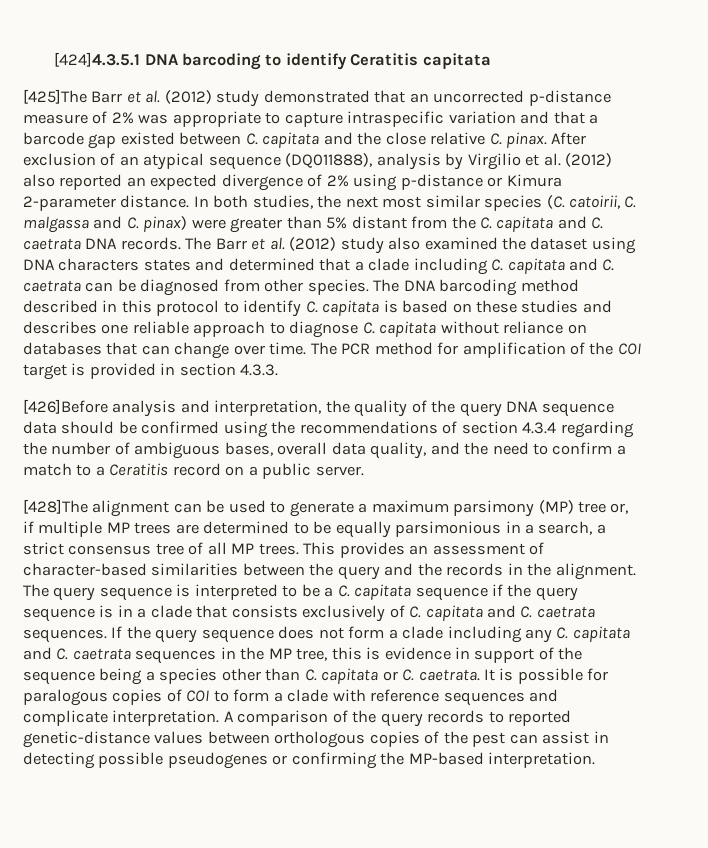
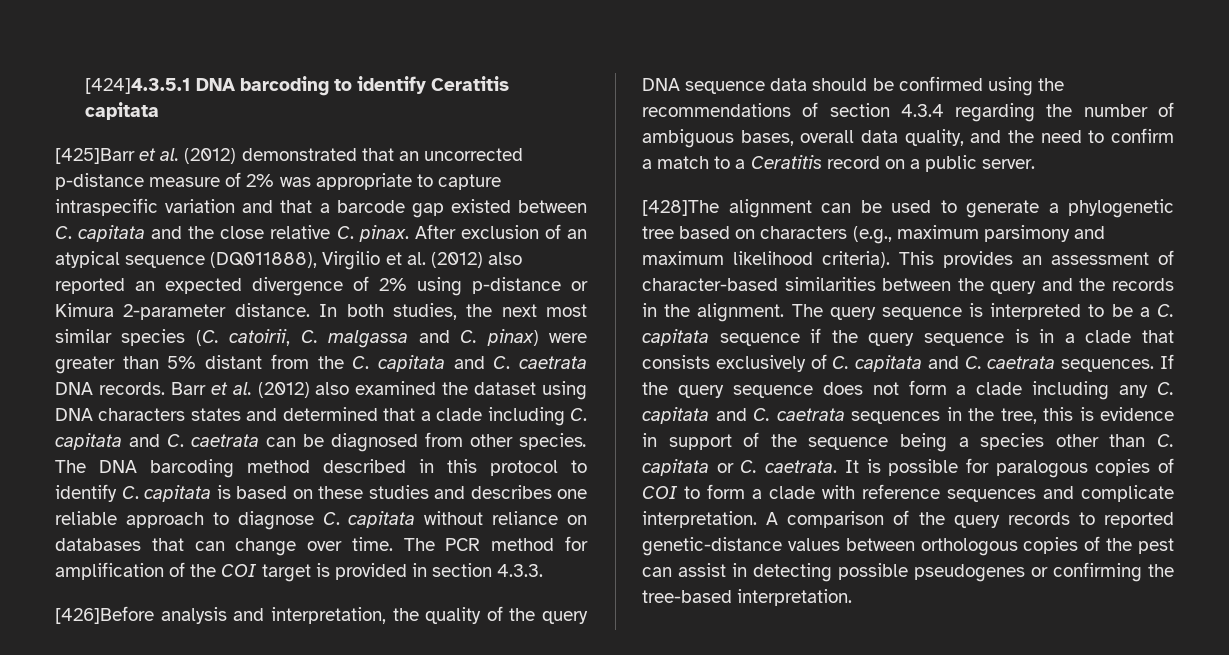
[23,89,260,107] [425]The Barr et al. (2012) study -> [55,148,237,164] [425]Barr et al. (2012)
[376,153,464,170] analysis by -> (318, 260) none
[185,237,384,254] The Barr et al. (2012) study -> [170,382,310,398] Barr et al. (2012)
[371,500,629,517] [23,521,606,538] [23,542,299,555] maximum parsimony (MP) tree or, if multiple MP trees are determined to be equally parsimonious in a search, a strict consensus tree of all MP trees. -> [1068,199,1174,218] [642,225,1105,244] [642,251,890,268] phylogenetic tree based on characters (e.g., maximum parsimony and maximum likelihood criteria).
[268,648,292,659] MP -> (994, 414) none
[408,752,484,765] MP-based -> [642,590,732,603] tree-based

